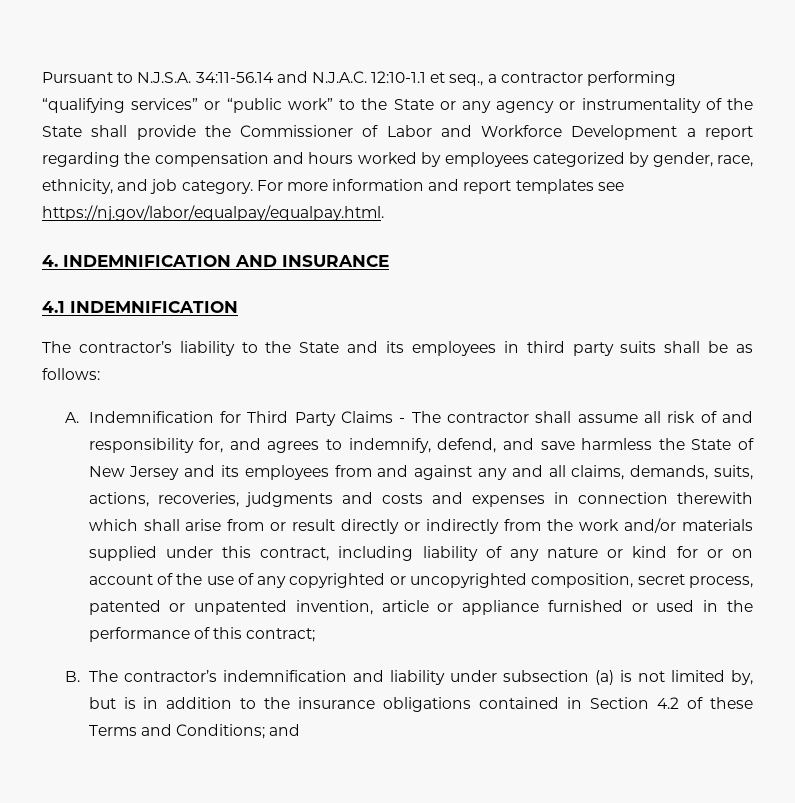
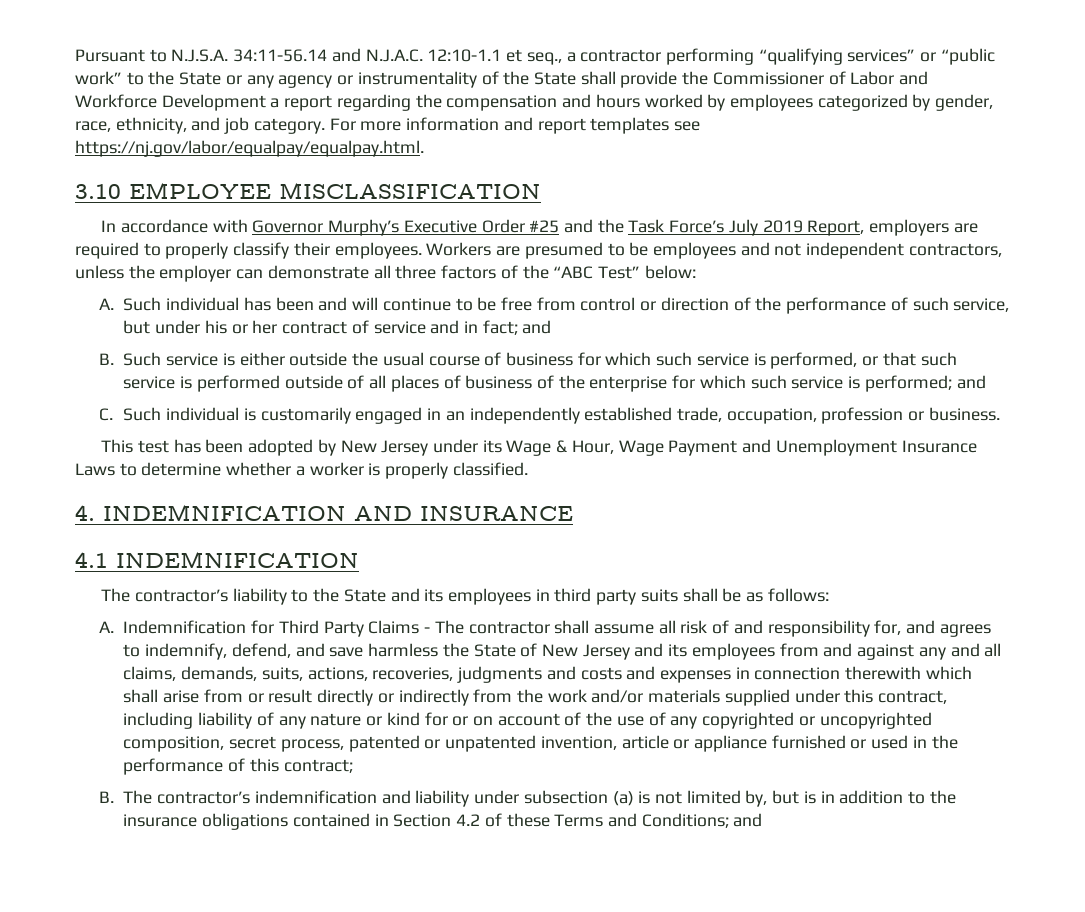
(384, 213) none -> [75,182,541,199] [101,219,978,236] [75,242,1002,259] [75,265,696,282] [99,297,1010,314] [123,320,552,335] [99,352,957,369] [123,375,986,392] [99,407,1000,424] [101,439,977,456] [75,462,528,479] // 3.10 EMPLOYEE MISCLASSIFICATION // In accordance with Governor Murphy’s Executive Order #25 and the Task Force’s July 2019 Report, employers are required to properly classify their employees. Workers are presumed to be employees and not independent contractors, unless the employer can demonstrate all three factors of the “ABC Test” below: // A. Such individual has been and will continue to be free from control or direction of the performance of such service, but under his or her contract of service and in fact; and // B. Such service is either outside the usual course of business for which such service is performed, or that such service is performed outside of all places of business of the enterprise for which such service is performed; and // C. Such individual is customarily engaged in an independently established trade, occupation, profession or business. // This test has been adopted by New Jersey under its Wage & Hour, Wage Payment and Unemployment Insurance Laws to determine whether a worker is properly classified.

